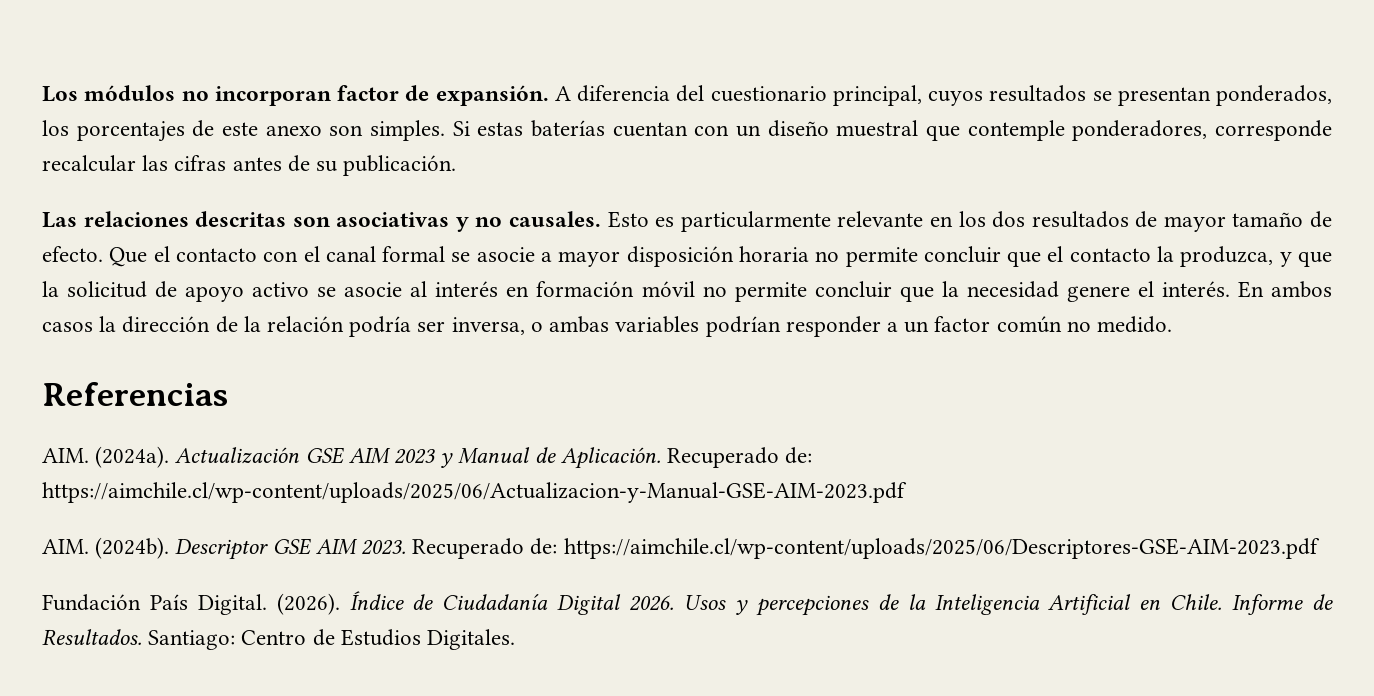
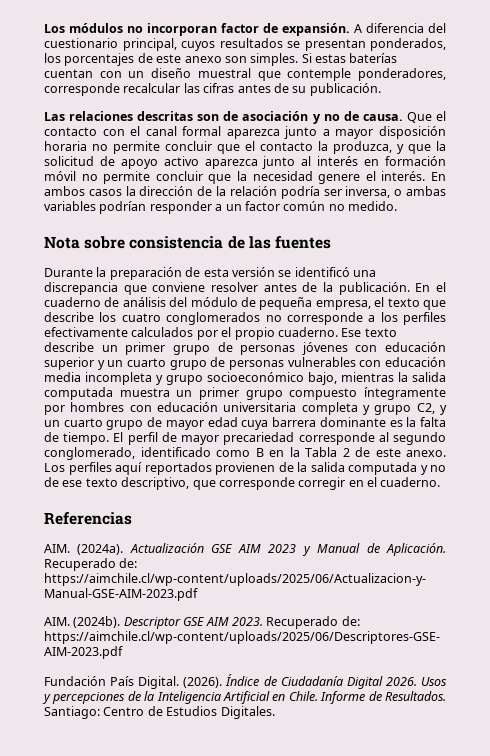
[336,211,1332,232] [42,246,103,262] asociativas y no causales. Esto es particularmente relevante en los dos resultados de mayor tamaño de efecto. -> [223,111,403,124] de asociación y no de causa.
[451,247,535,262] se asocie -> [226,126,318,139] aparezca junto
[317,282,403,297] se asocie -> [204,156,296,169] aparezca junto
(1172, 324) none -> [44,236,331,249] [44,267,376,280] [44,282,447,295] [44,297,446,310] [44,312,446,325] [44,327,397,340] [44,342,446,355] [44,357,446,370] [44,372,446,385] [44,387,446,400] [44,402,447,415] [44,417,447,430] [44,432,447,445] [44,447,446,460] [44,462,446,475] [44,477,441,490] // Nota sobre consistencia de las fuentes // Durante la preparación de esta versión se identificó una discrepancia que conviene resolver antes de la publicación. En el cuaderno de análisis del módulo de pequeña empresa, el texto que describe los cuatro conglomerados no corresponde a los perfiles efectivamente calculados por el propio cuaderno. Ese texto describe un primer grupo de personas jóvenes con educación superior y un cuarto grupo de personas vulnerables con educación media incompleta y grupo socioeconómico bajo, mientras la salida computada muestra un primer grupo compuesto íntegramente por hombres con educación universitaria completa y grupo C2, y un cuarto grupo de mayor edad cuya barrera dominante es la falta de tiempo. El perfil de mayor precariedad corresponde al segundo conglomerado, identificado como B en la Tabla 2 de este anexo. Los perfiles aquí reportados provienen de la salida computada y no de ese texto descriptivo, que corresponde corregir en el cuaderno.

